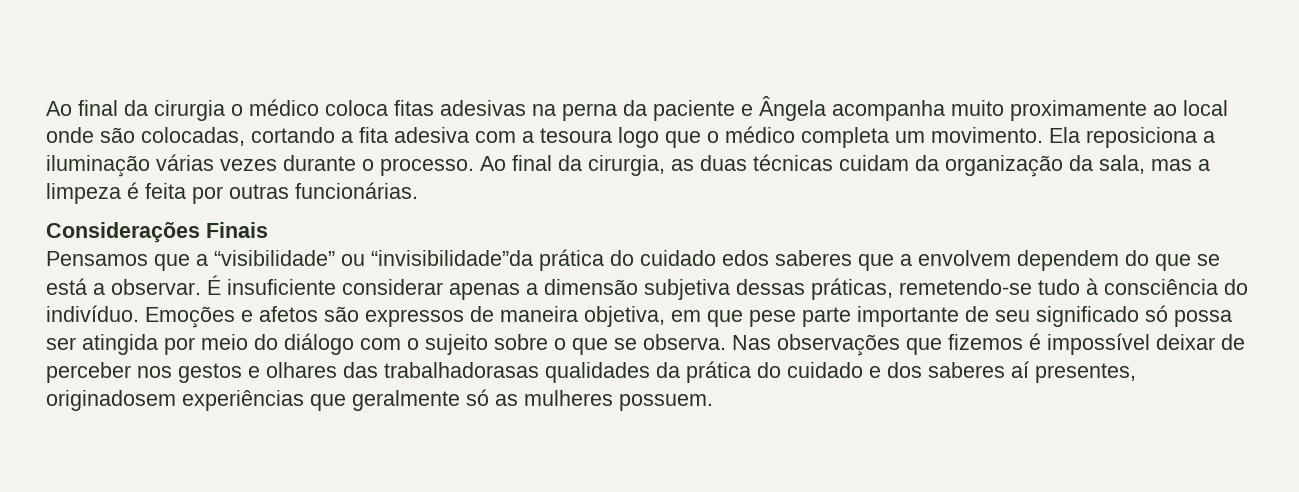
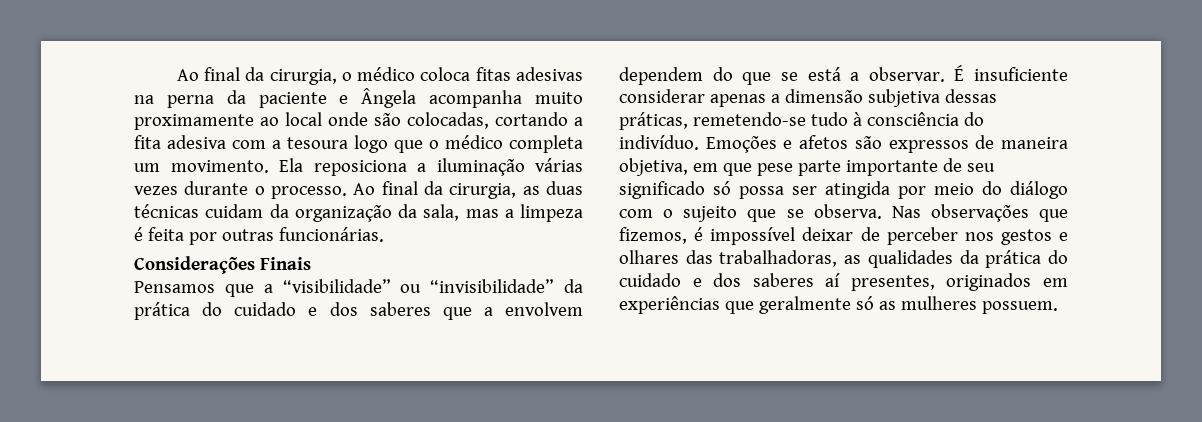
[46,100,225,121] Ao final da cirurgia -> [176,67,337,85] Ao final da cirurgia,
[371,249,769,271] “invisibilidade”da prática do cuidado edos -> [430,279,583,293] [134,302,358,320] “invisibilidade” da prática do cuidado e dos
[494,334,566,350] sobre o -> (738, 214) none
[948,334,1023,350] fizemos -> [619,227,687,244] fizemos,
[384,362,539,378] trabalhadorasas -> [719,250,862,267] trabalhadoras, as
[46,390,176,411] originadosem -> [946,273,1068,291] originados em

